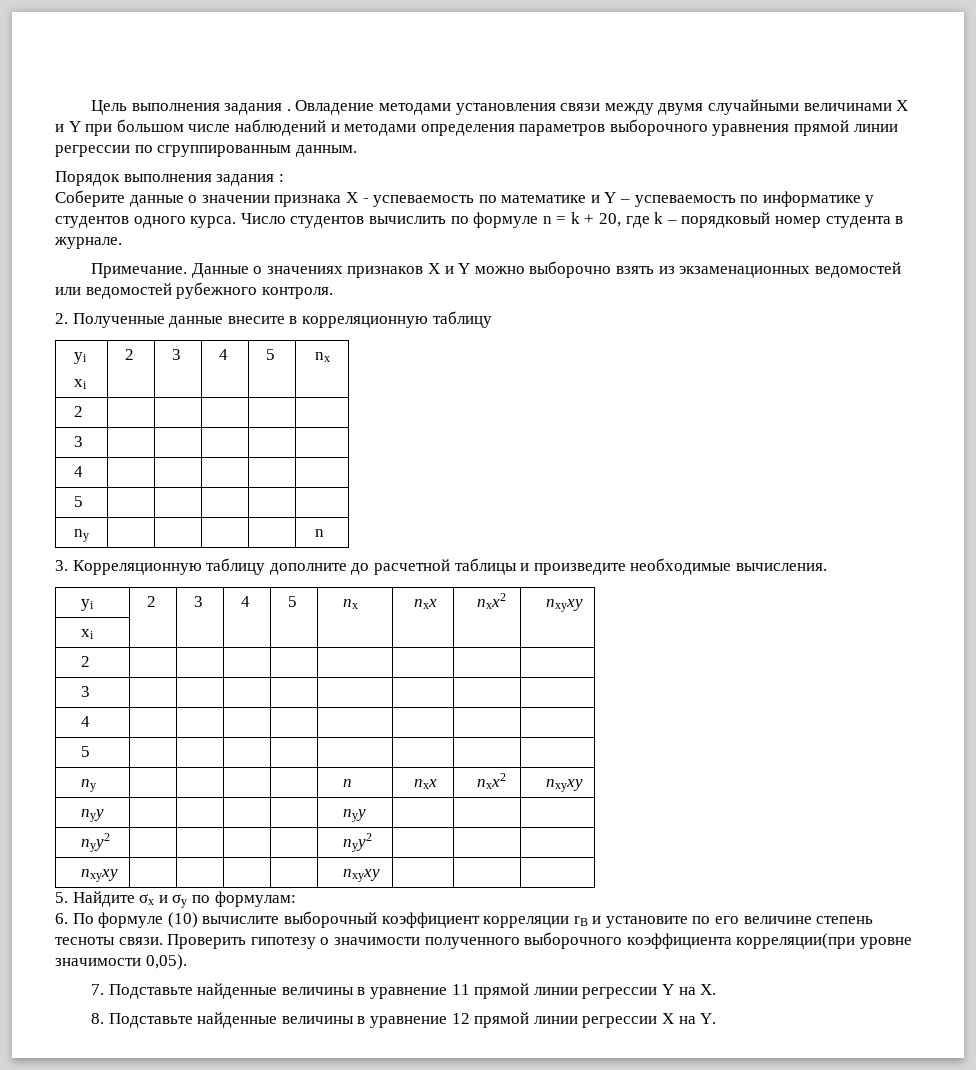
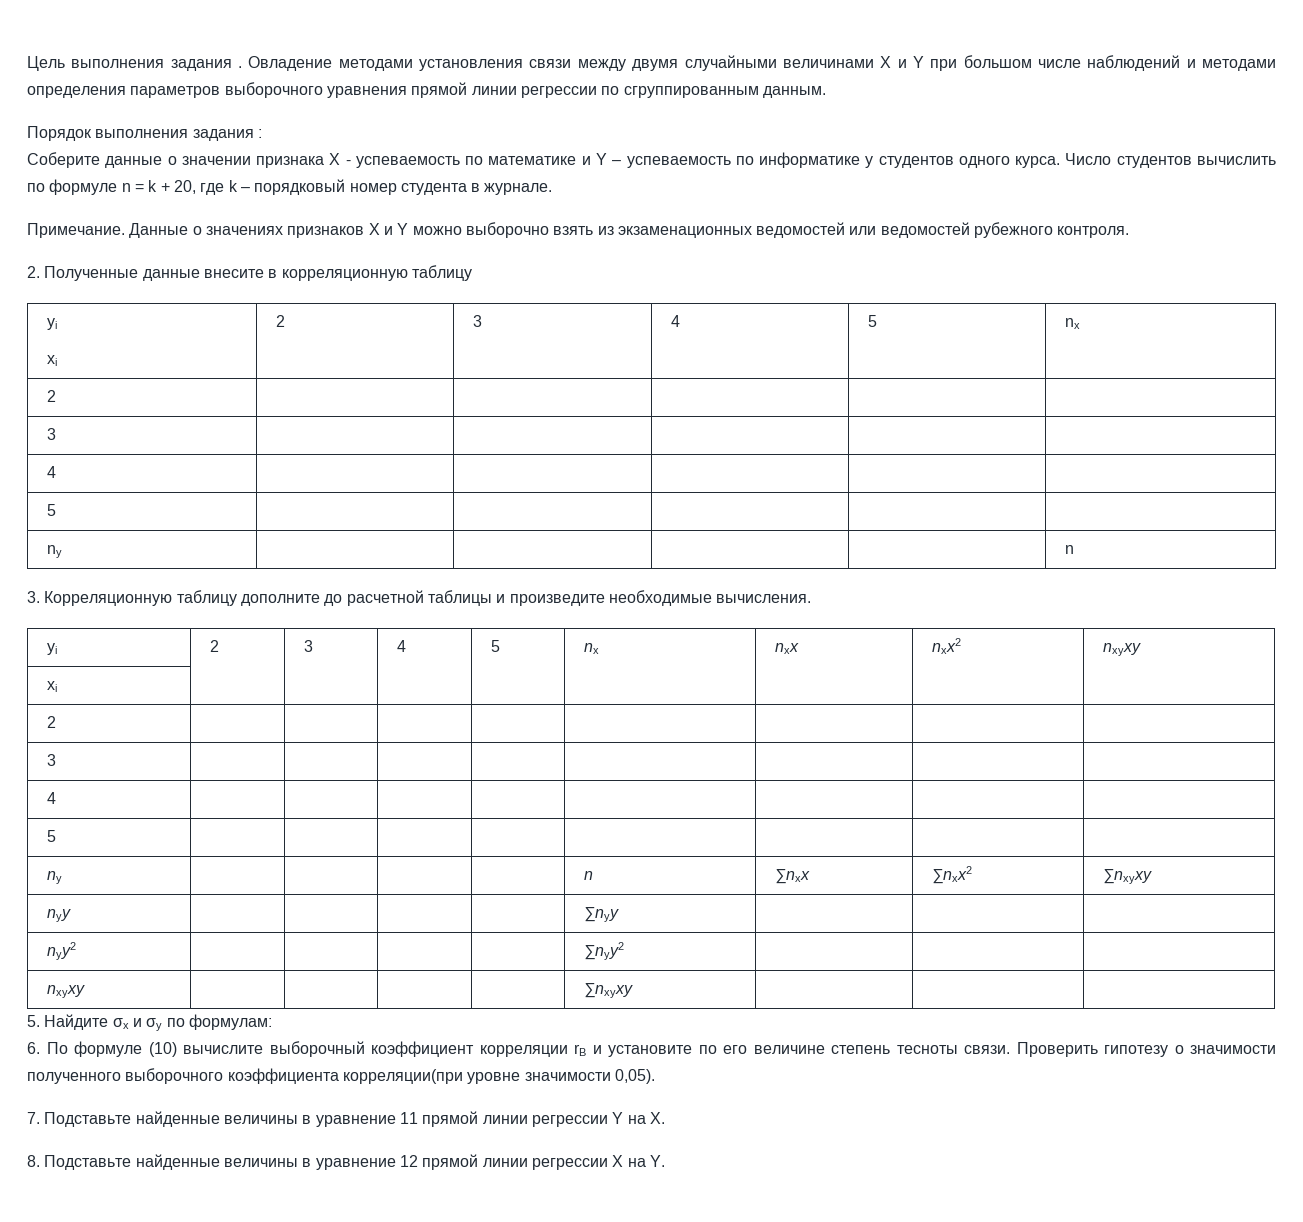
[414,779,438,789] [476,773,506,789] [545,779,583,792] nxx | nxx2 | nxyxy -> [774,869,810,884] [931,866,972,884] [1102,869,1152,884] ∑nxx | ∑nxx2 | ∑nxyxy
[343,809,367,822] nyy -> [583,907,619,922] ∑nyy
[343,833,373,852] nyy2 -> [583,942,624,960] ∑nyy2
[343,869,381,882] nxyxy -> [583,983,633,998] ∑nxyxy

